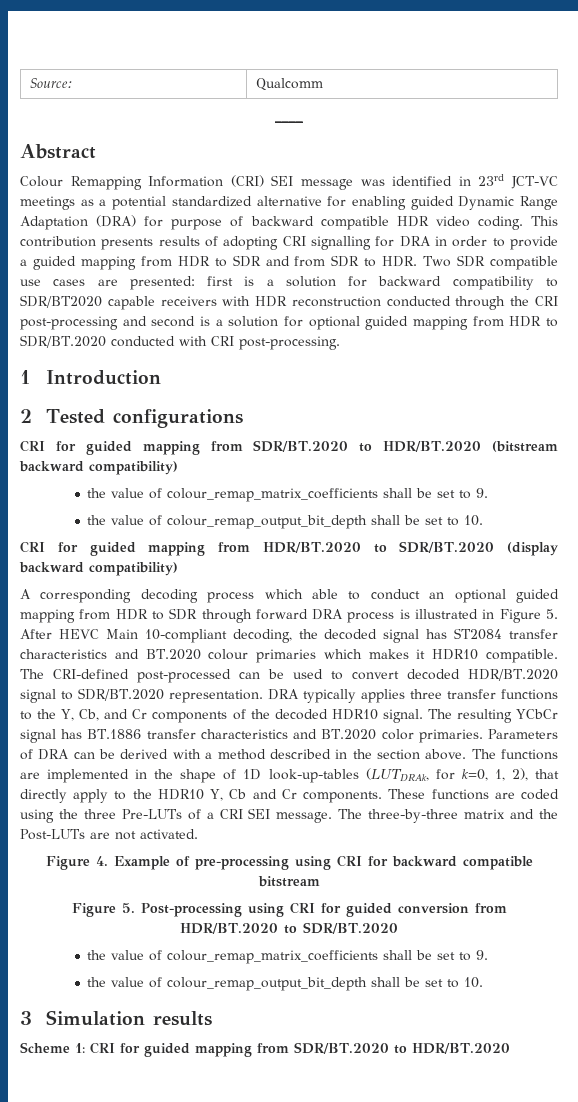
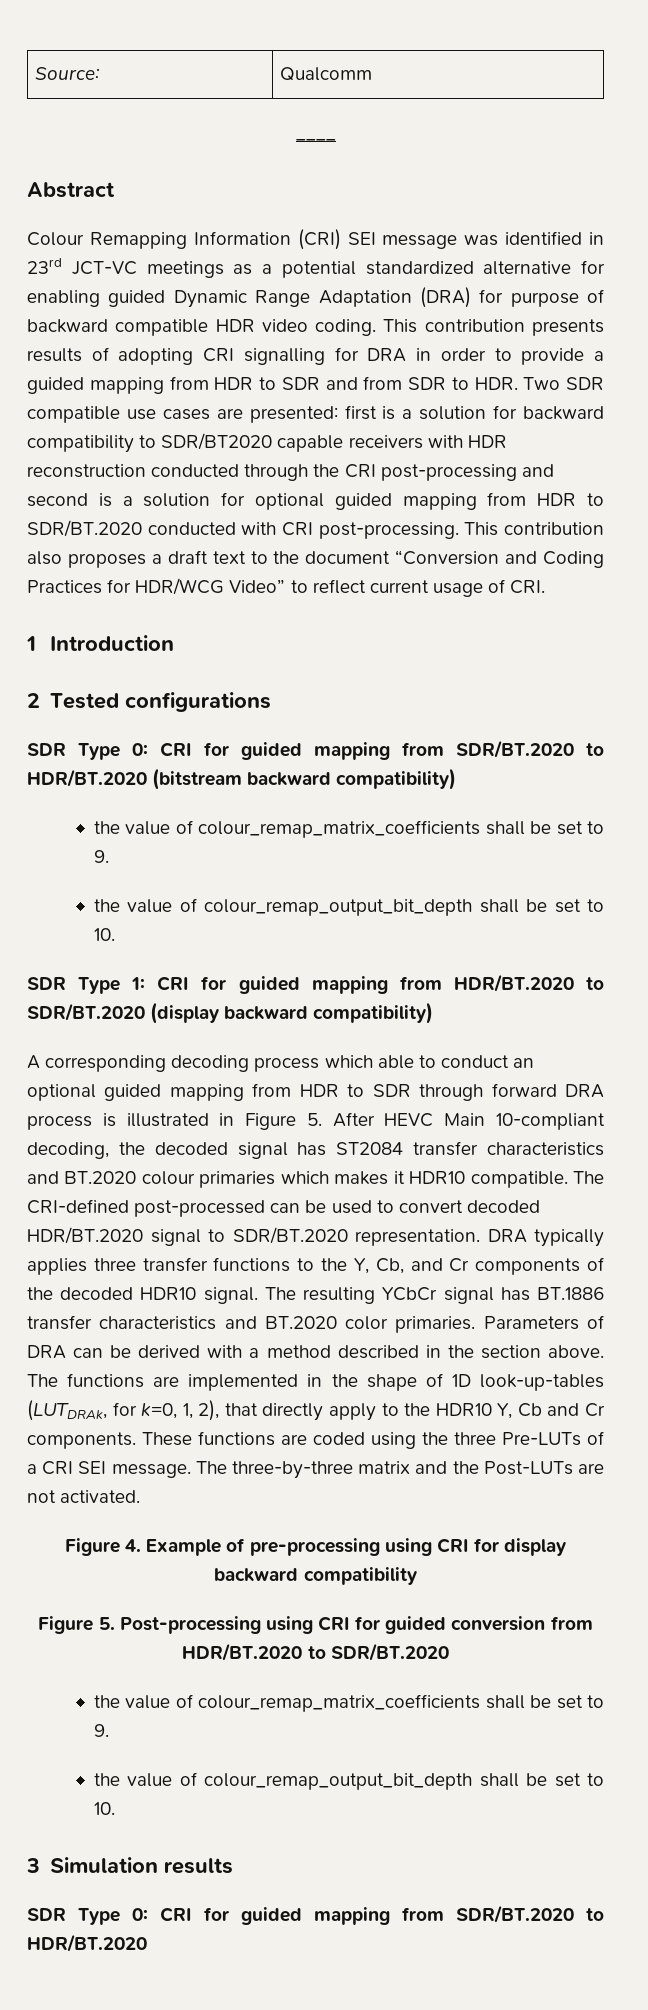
(340, 343) none -> [464,522,605,536] [27,550,604,568] [27,578,546,597] This contribution also proposes a draft text to the document “Conversion and Coding Practices for HDR/WCG Video” to reflect current usage of CRI.
(243, 418) none -> [27,743,148,760] SDR Type 0:
(484, 520) none -> [27,977,146,994] SDR Type 1:
[391,856,533,870] [257,876,320,887] backward compatible bitstream -> [504,1538,567,1556] [214,1567,417,1585] display backward compatibility
[20,1042,85,1053] Scheme 1: -> [27,1908,148,1925] SDR Type 0:

